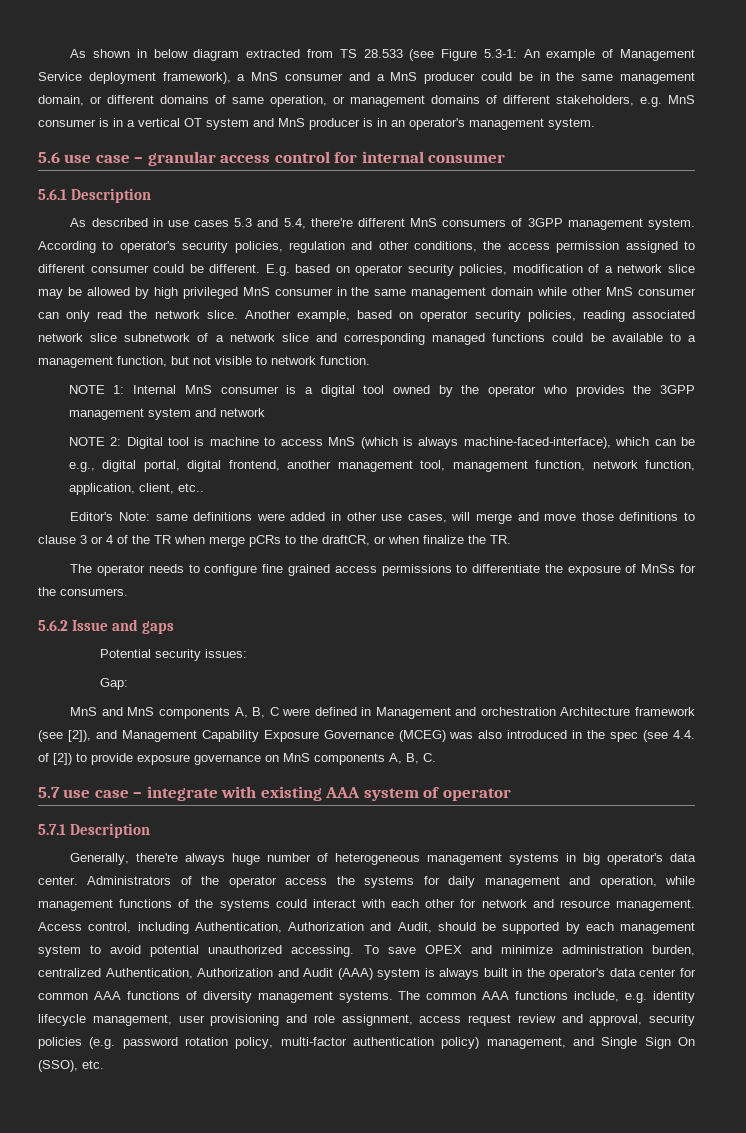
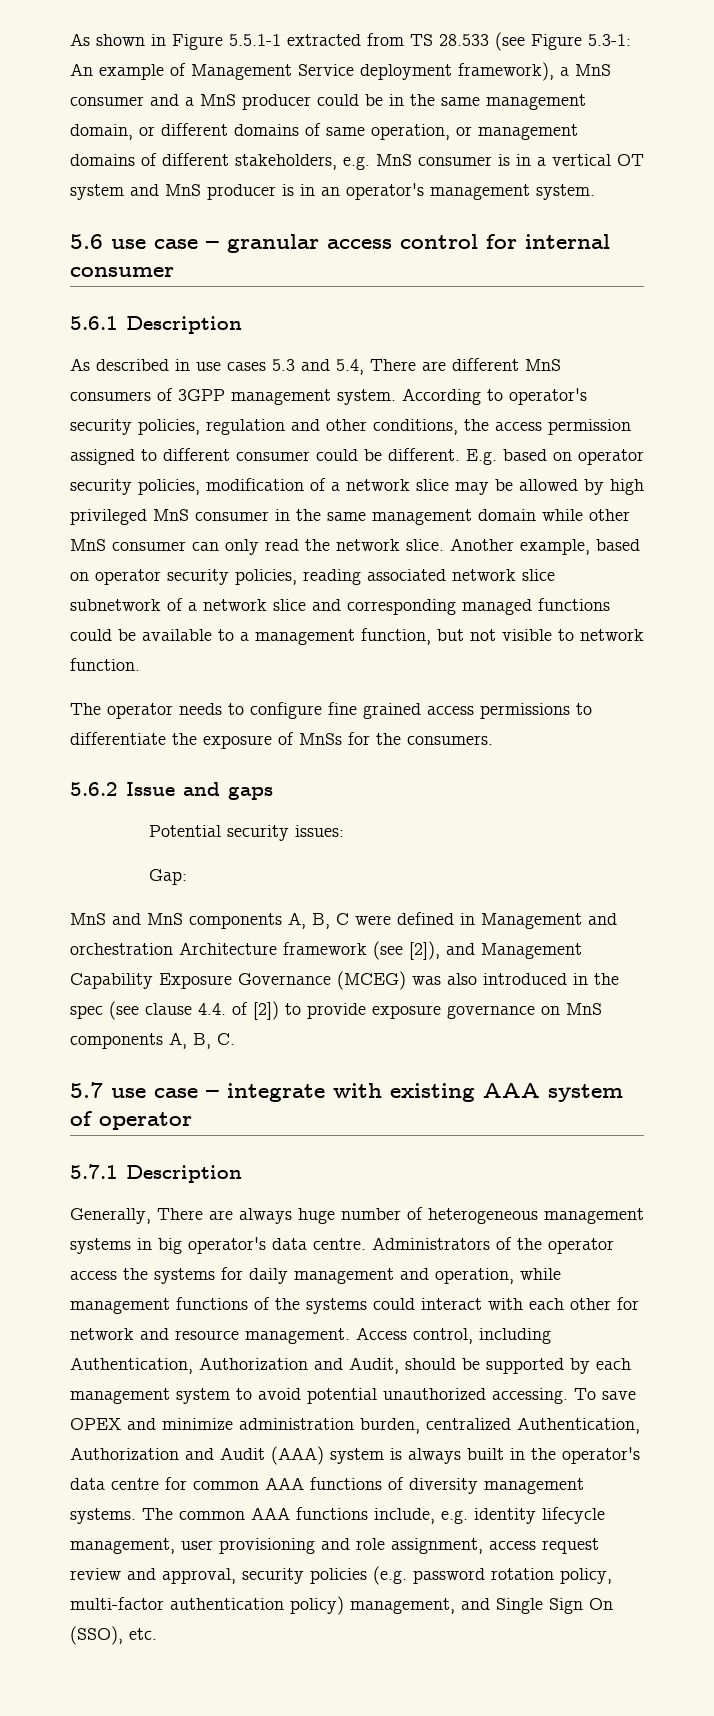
[153,49,240,61] below diagram -> [172,34,281,50] Figure 5.5.1-1
[310,218,353,227] there're -> [370,359,446,371] There are
[68,385,696,397] [68,408,265,420] [68,437,696,449] [68,460,695,472] [68,483,204,495] [70,512,696,524] [38,535,511,547] // NOTE 1: Internal MnS consumer is a digital tool owned by the operator who provides the 3GPP management system and network // NOTE 2: Digital tool is machine to access MnS (which is always machine-faced-interface), which can be e.g., digital portal, digital frontend, another management tool, management function, network function, application, client, etc.. // Editor's Note: same definitions were added in other use cases, will merge and move those definitions to clause 3 or 4 of the TR when merge pCRs to the draftCR, or when finalize the TR. -> (140, 664) none
(669, 736) none -> [145,1003,192,1015] clause
[136,853,179,862] there're -> [157,1208,233,1220] There are
[38,876,78,885] center. -> [313,1238,366,1250] centre.
[639,968,677,977] center -> [111,1478,159,1490] centre

